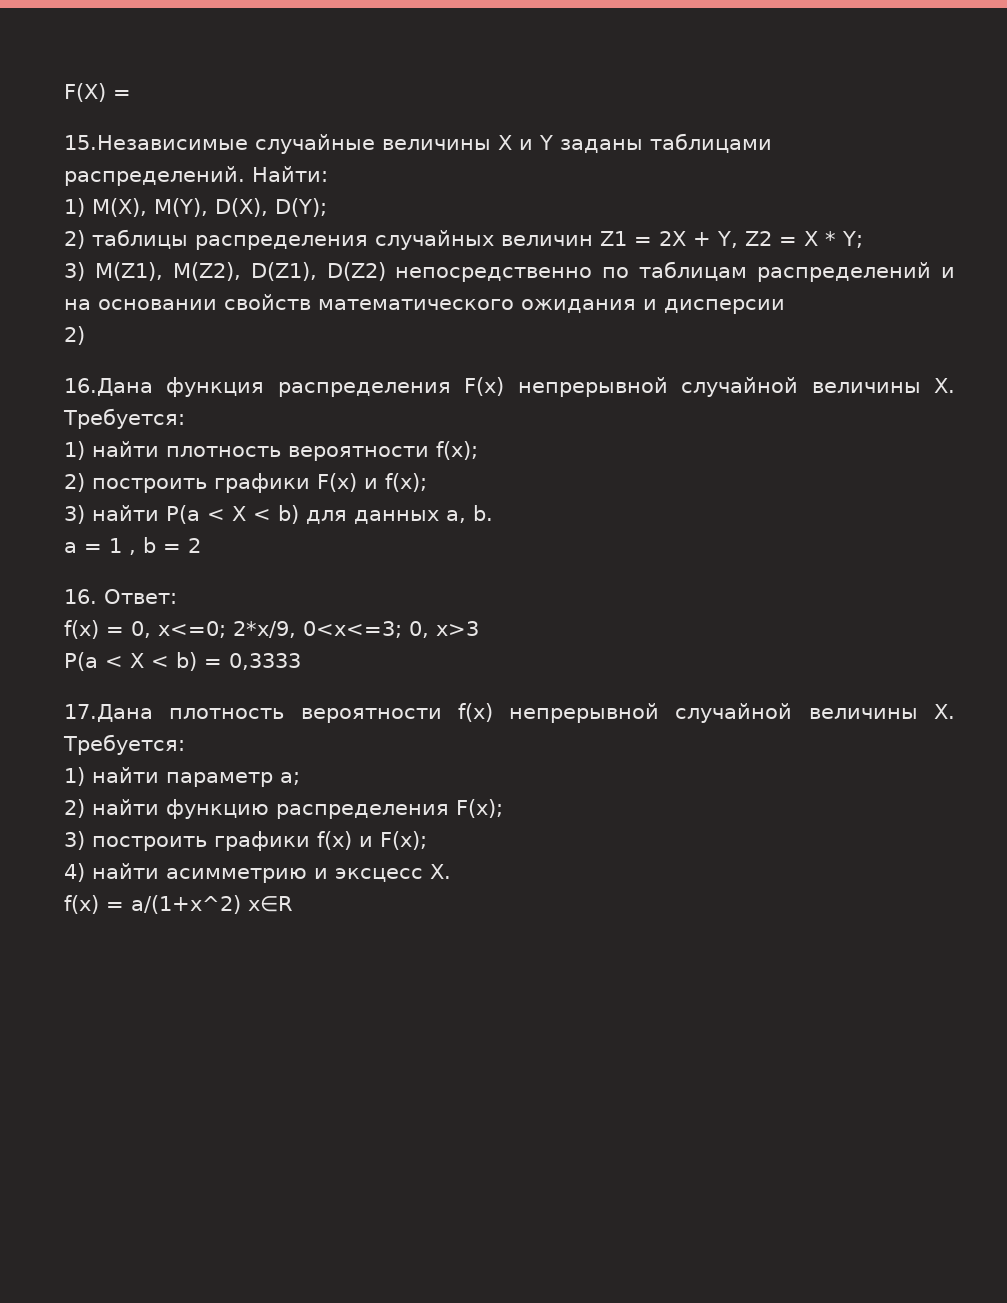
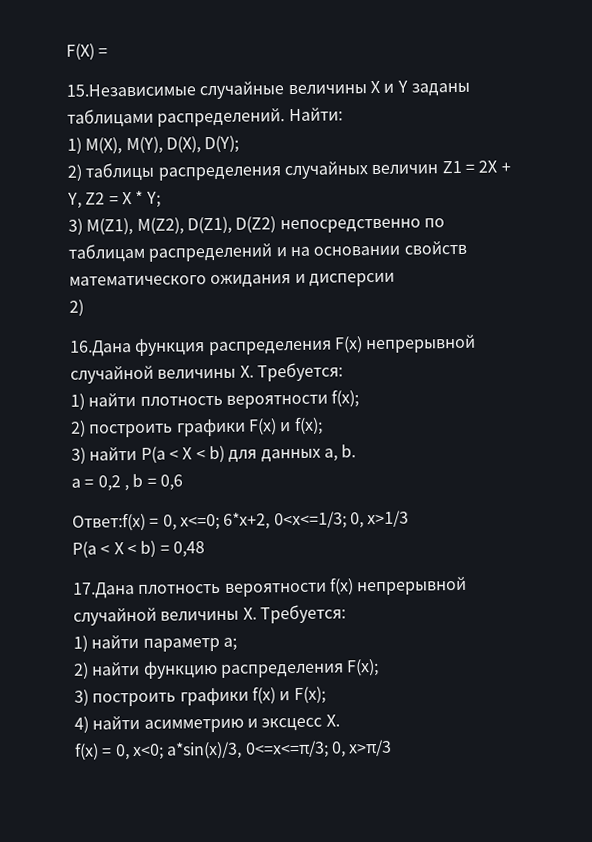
[109,538,122,553] 1 -> [97,475,121,492] 0,2
[188,538,201,553] [64,589,177,604] [64,620,479,639] 2 // 16. Ответ: // f(x) = 0, x<=0; 2*x/9, 0<x<=3; 0, x>3 -> [159,474,183,491] [72,510,410,532] 0,6 // Ответ:f(x) = 0, x<=0; 6*x+2, 0<x<=1/3; 0, x>1/3
[229,653,301,670] 0,3333 -> [172,541,205,558] 0,48
[131,895,293,914] a/(1+x^2) x∈R -> [114,739,393,761] 0, x<0; a*sin(x)/3, 0<=x<=π/3; 0, x>π/3

